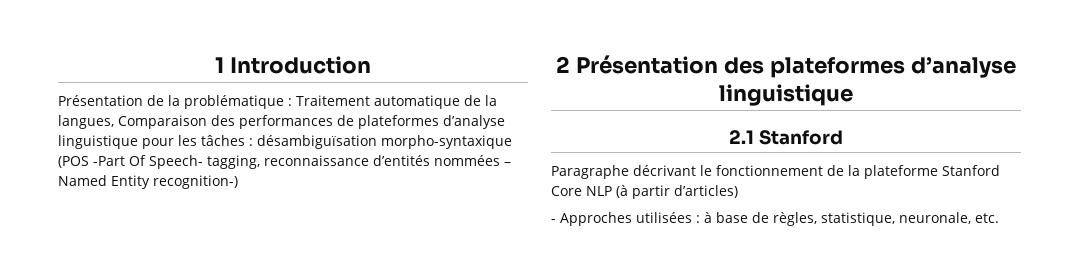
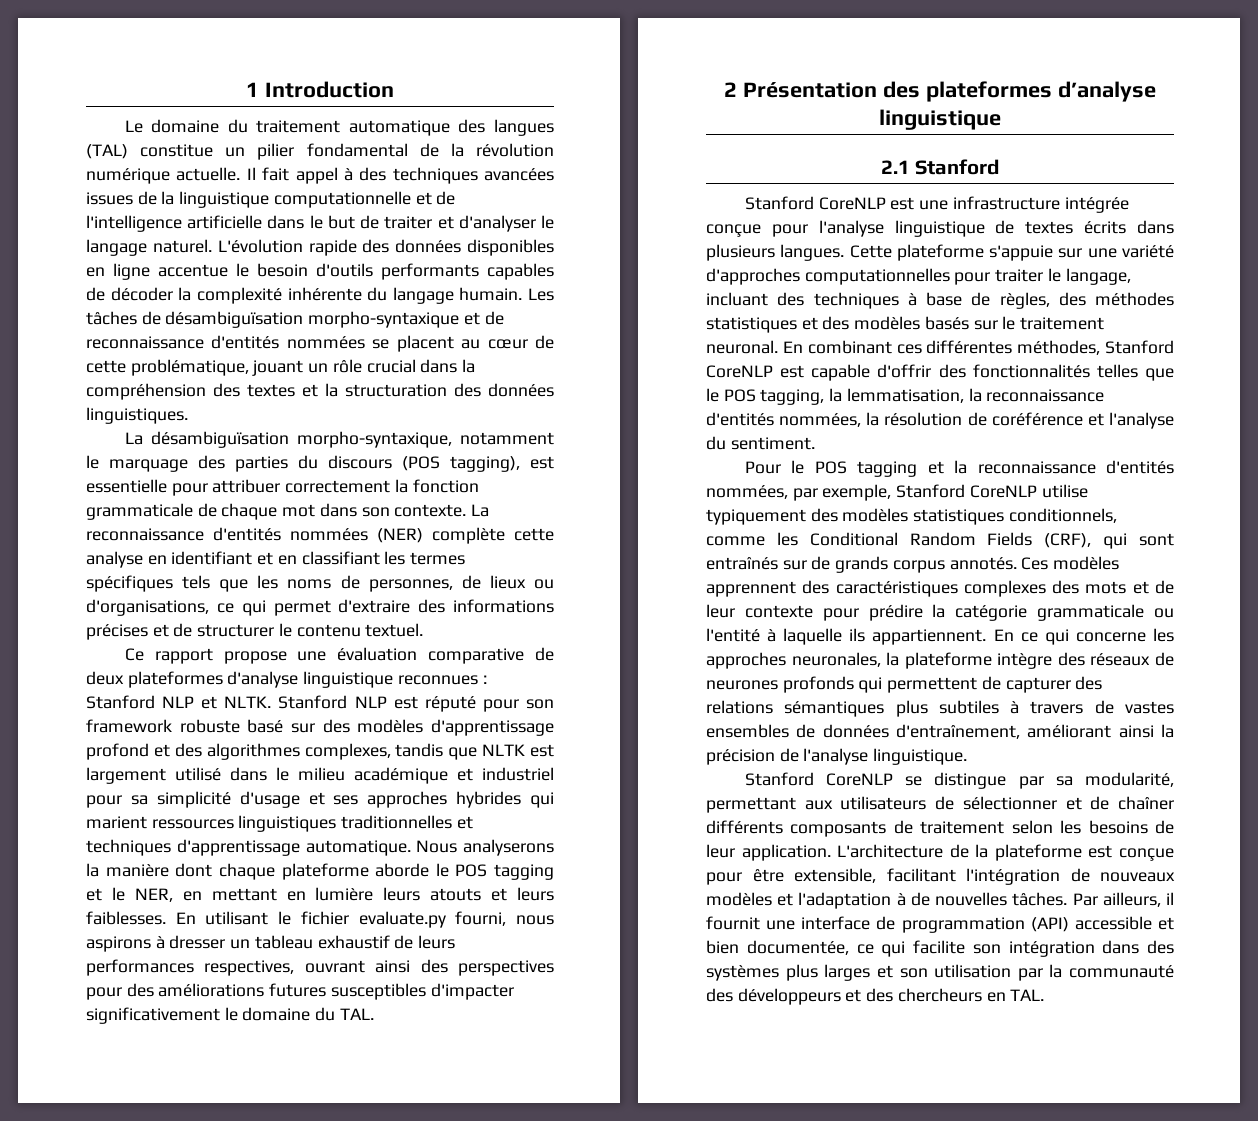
[58,95,497,109] [58,115,505,129] [58,135,512,149] [58,155,511,169] [58,175,238,189] Présentation de la problématique : Traitement automatique de la langues, Comparaison des performances de plateformes d’analyse linguistique pour les tâches : désambiguïsation morpho-syntaxique (POS -Part Of Speech- tagging, reconnaissance d’entités nommées – Named Entity recognition-) -> [124,119,555,136] [86,143,554,160] [86,167,554,184] [86,191,456,208] [86,215,554,232] [86,239,554,256] [86,263,554,280] [86,287,554,304] [86,311,504,328] [86,335,555,352] [86,359,476,376] [86,383,554,400] [86,407,188,424] [124,431,554,448] [86,455,554,472] [86,479,479,496] [86,503,490,520] [86,527,554,544] [86,551,466,568] [86,575,554,592] [86,599,554,616] [86,623,424,640] [124,647,554,664] [86,671,487,688] [86,695,554,712] [86,719,555,736] [86,743,554,760] [86,767,554,784] [86,791,554,808] [86,815,473,832] [86,839,554,856] [86,863,554,880] [86,887,554,902] [86,911,554,928] [86,935,456,952] [86,959,554,976] [86,983,514,1000] [86,1007,374,1024] Le domaine du traitement automatique des langues (TAL) constitue un pilier fondamental de la révolution numérique actuelle. Il fait appel à des techniques avancées issues de la linguistique computationnelle et de l'intelligence artificielle dans le but de traiter et d'analyser le langage naturel. L'évolution rapide des données disponibles en ligne accentue le besoin d'outils performants capables de décoder la complexité inhérente du langage humain. Les tâches de désambiguïsation morpho-syntaxique et de reconnaissance d'entités nommées se placent au cœur de cette problématique, jouant un rôle crucial dans la compréhension des textes et la structuration des données linguistiques. // La désambiguïsation morpho-syntaxique, notamment le marquage des parties du discours (POS tagging), est essentielle pour attribuer correctement la fonction grammaticale de chaque mot dans son contexte. La reconnaissance d'entités nommées (NER) complète cette analyse en identifiant et en classifiant les termes spécifiques tels que les noms de personnes, de lieux ou d'organisations, ce qui permet d'extraire des informations précises et de structurer le contenu textuel. // Ce rapport propose une évaluation comparative de deux plateformes d'analyse linguistique reconnues : Stanford NLP et NLTK. Stanford NLP est réputé pour son framework robuste basé sur des modèles d'apprentissage profond et des algorithmes complexes, tandis que NLTK est largement utilisé dans le milieu académique et industriel pour sa simplicité d'usage et ses approches hybrides qui marient ressources linguistiques traditionnelles et techniques d'apprentissage automatique. Nous analyserons la manière dont chaque plateforme aborde le POS tagging et le NER, en mettant en lumière leurs atouts et leurs faiblesses. En utilisant le fichier evaluate.py fourni, nous aspirons à dresser un tableau exhaustif de leurs performances respectives, ouvrant ainsi des perspectives pour des améliorations futures susceptibles d'impacter significativement le domaine du TAL.
[551,165,1000,179] [551,185,738,199] [551,212,999,226] Paragraphe décrivant le fonctionnement de la plateforme Stanford Core NLP (à partir d’articles) // - Approches utilisées : à base de règles, statistique, neuronale, etc. -> [744,196,1129,213] [706,220,1174,237] [706,244,1174,261] [706,268,1131,285] [706,292,1174,309] [706,316,1105,333] [706,340,1174,355] [706,364,1174,381] [706,388,1105,405] [706,412,1174,429] [706,436,815,450] [744,460,1174,477] [706,484,1088,501] [706,508,1117,525] [706,532,1174,549] [706,556,1120,573] [706,580,1174,597] [706,604,1174,621] [706,628,1174,645] [706,652,1174,669] [706,676,1103,693] [706,700,1174,717] [706,724,1174,739] [706,748,968,765] [744,772,1174,789] [706,796,1174,813] [706,820,1174,837] [706,844,1174,861] [706,868,1175,885] [706,892,1174,909] [706,916,1174,933] [706,940,1174,957] [706,964,1174,981] [706,988,1045,1005] Stanford CoreNLP est une infrastructure intégrée conçue pour l'analyse linguistique de textes écrits dans plusieurs langues. Cette plateforme s'appuie sur une variété d'approches computationnelles pour traiter le langage, incluant des techniques à base de règles, des méthodes statistiques et des modèles basés sur le traitement neuronal. En combinant ces différentes méthodes, Stanford CoreNLP est capable d'offrir des fonctionnalités telles que le POS tagging, la lemmatisation, la reconnaissance d'entités nommées, la résolution de coréférence et l'analyse du sentiment. // Pour le POS tagging et la reconnaissance d'entités nommées, par exemple, Stanford CoreNLP utilise typiquement des modèles statistiques conditionnels, comme les Conditional Random Fields (CRF), qui sont entraînés sur de grands corpus annotés. Ces modèles apprennent des caractéristiques complexes des mots et de leur contexte pour prédire la catégorie grammaticale ou l'entité à laquelle ils appartiennent. En ce qui concerne les approches neuronales, la plateforme intègre des réseaux de neurones profonds qui permettent de capturer des relations sémantiques plus subtiles à travers de vastes ensembles de données d'entraînement, améliorant ainsi la précision de l'analyse linguistique. // Stanford CoreNLP se distingue par sa modularité, permettant aux utilisateurs de sélectionner et de chaîner différents composants de traitement selon les besoins de leur application. L'architecture de la plateforme est conçue pour être extensible, facilitant l'intégration de nouveaux modèles et l'adaptation à de nouvelles tâches. Par ailleurs, il fournit une interface de programmation (API) accessible et bien documentée, ce qui facilite son intégration dans des systèmes plus larges et son utilisation par la communauté des développeurs et des chercheurs en TAL.

